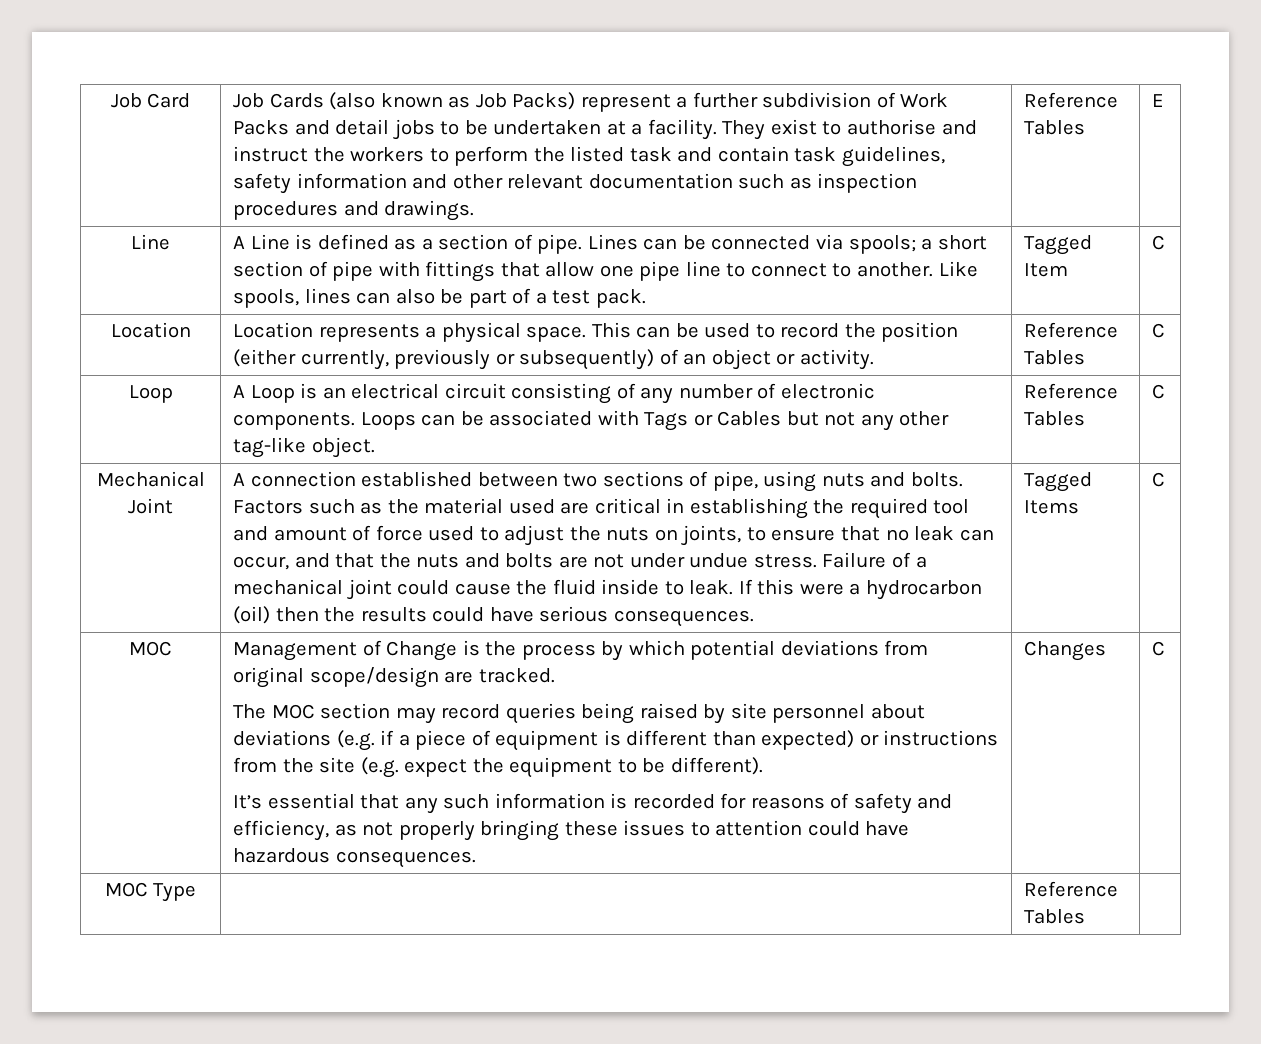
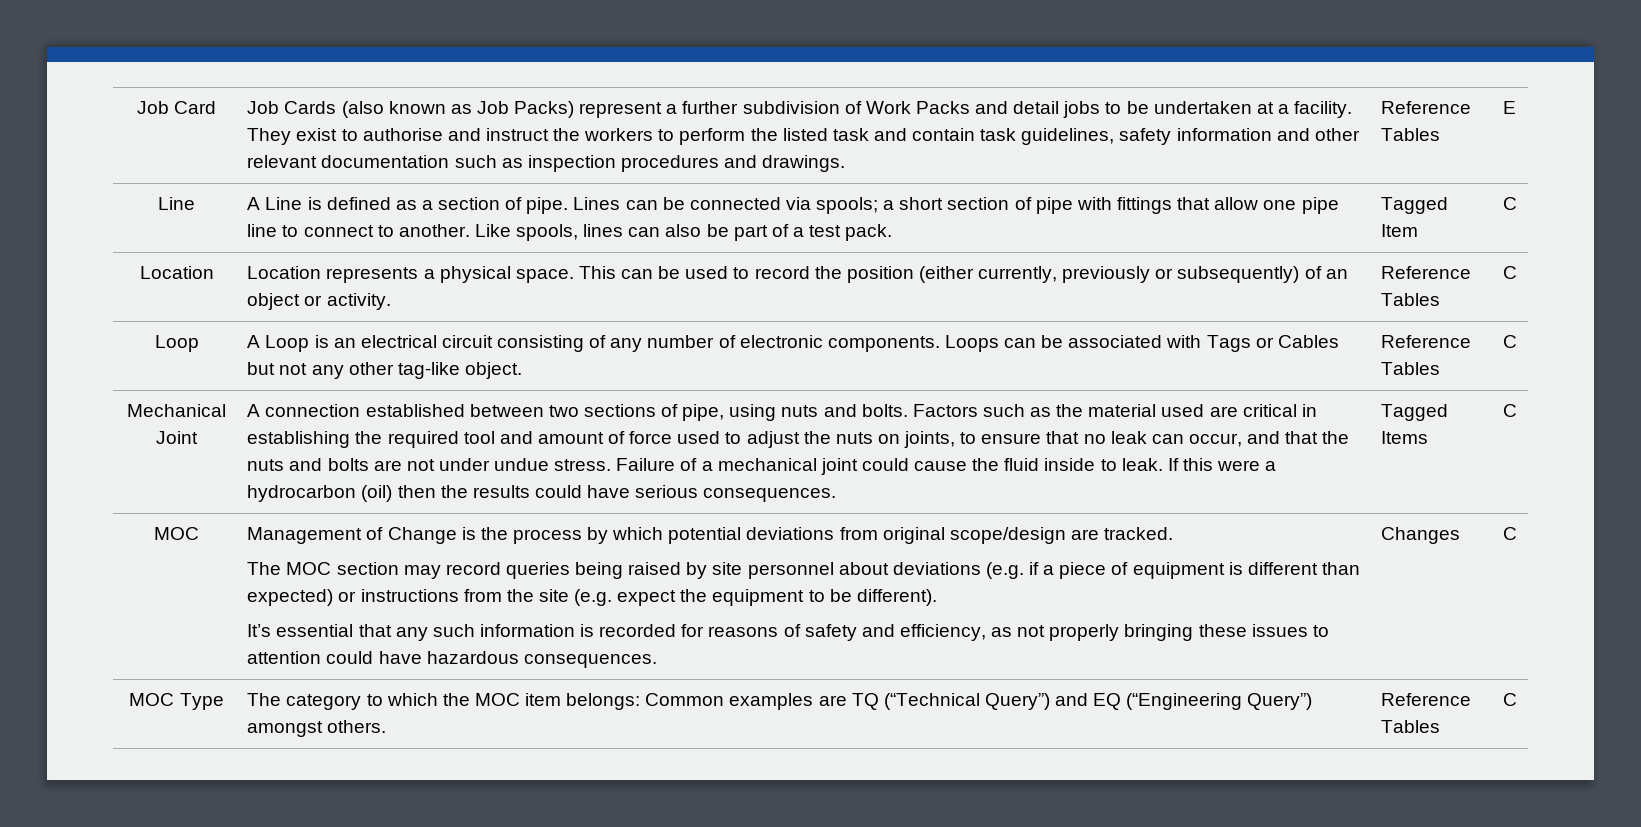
[1024,881,1119,897] [1024,909,1086,924] | Reference Tables | -> [247,693,1313,710] [247,720,387,737] [1381,693,1472,706] [1381,720,1441,733] [1503,693,1518,706] The category to which the MOC item belongs: Common examples are TQ (“Technical Query”) and EQ (“Engineering Query”) amongst others. | Reference Tables | C

